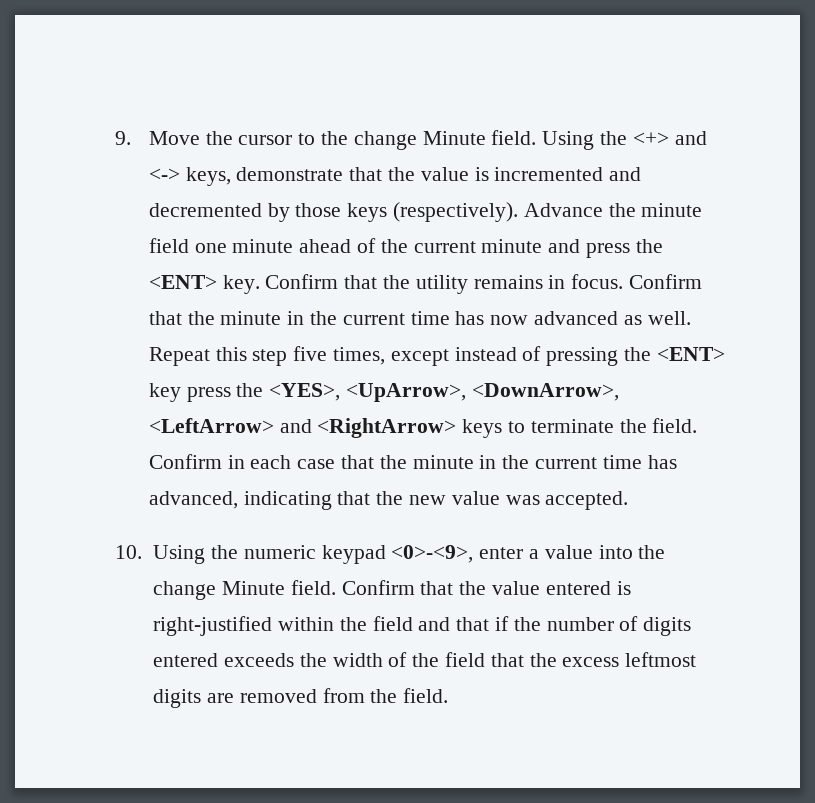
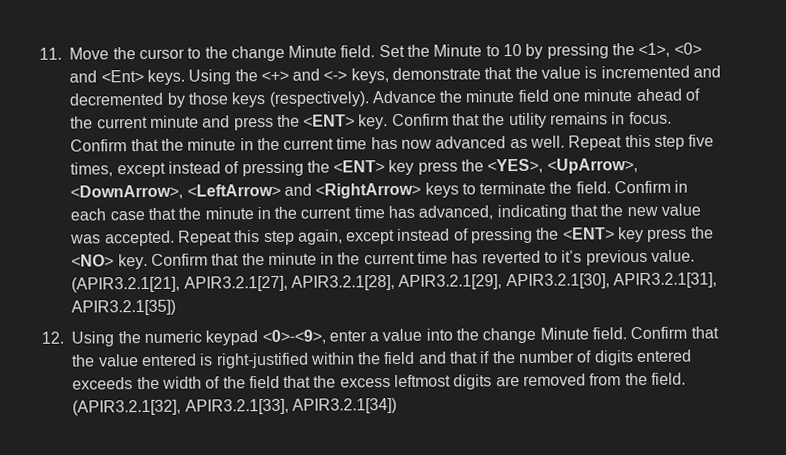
[115,131,132,145] 9. -> [39,47,63,60] 11.
(537, 137) none -> [378,42,702,59] [69,69,185,85] Set the Minute to 10 by pressing the <1>, <0> and <Ent> keys.
[115,545,143,559] // 10. -> [177,226,714,246] [71,249,696,270] [71,272,717,293] [71,299,177,316] [41,331,65,344] Repeat this step again, except instead of pressing the <ENT> key press the <NO> key. Confirm that the minute in the current time has reverted to it’s previous value. (APIR3.2.1[21], APIR3.2.1[27], APIR3.2.1[28], APIR3.2.1[29], APIR3.2.1[30], APIR3.2.1[31], APIR3.2.1[35]) // 12.
(449, 695) none -> [72,397,397,416] (APIR3.2.1[32], APIR3.2.1[33], APIR3.2.1[34])

